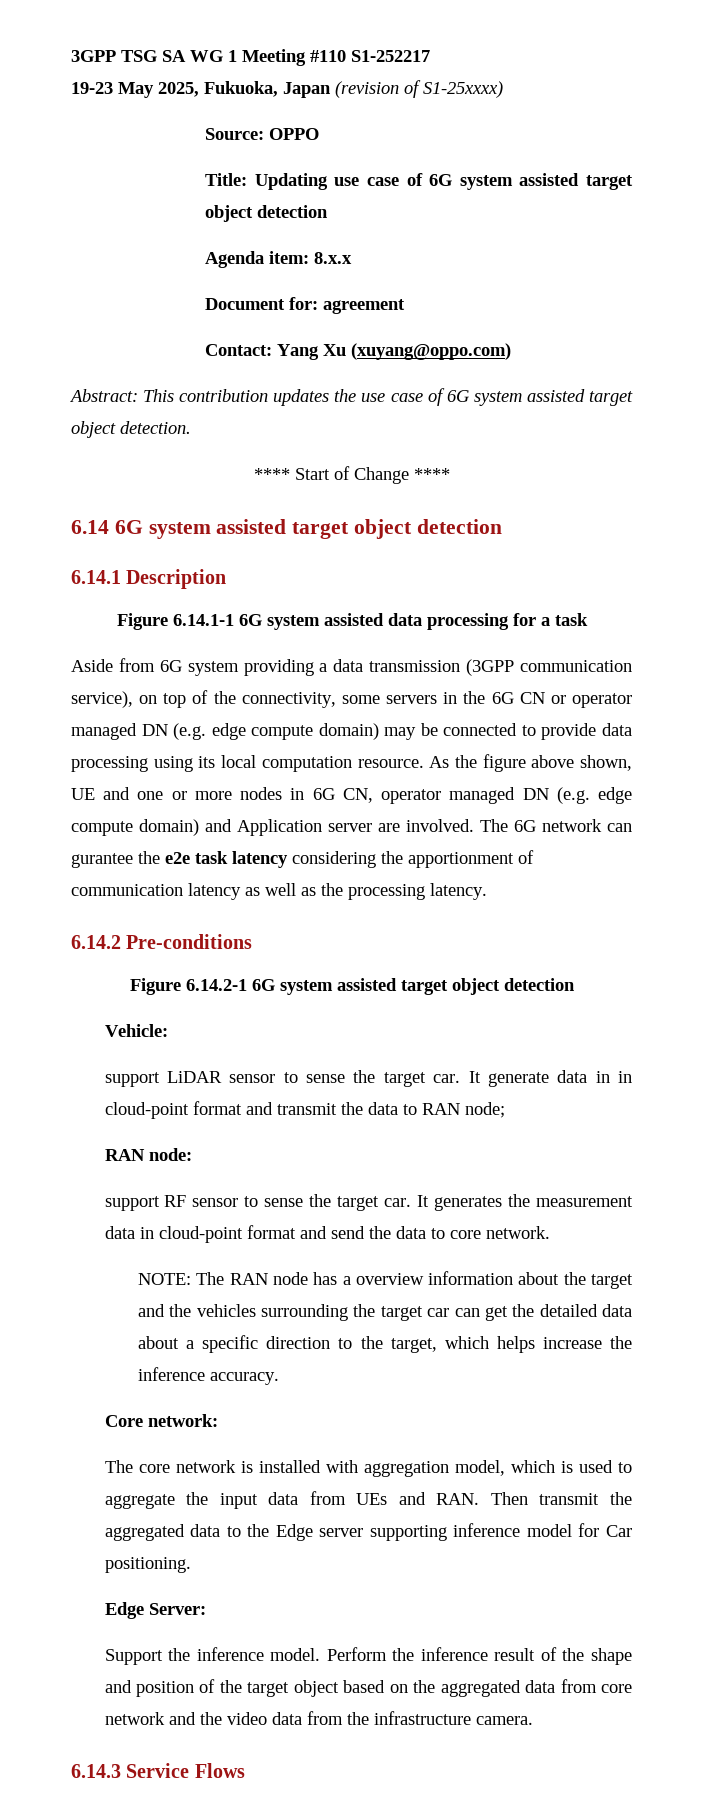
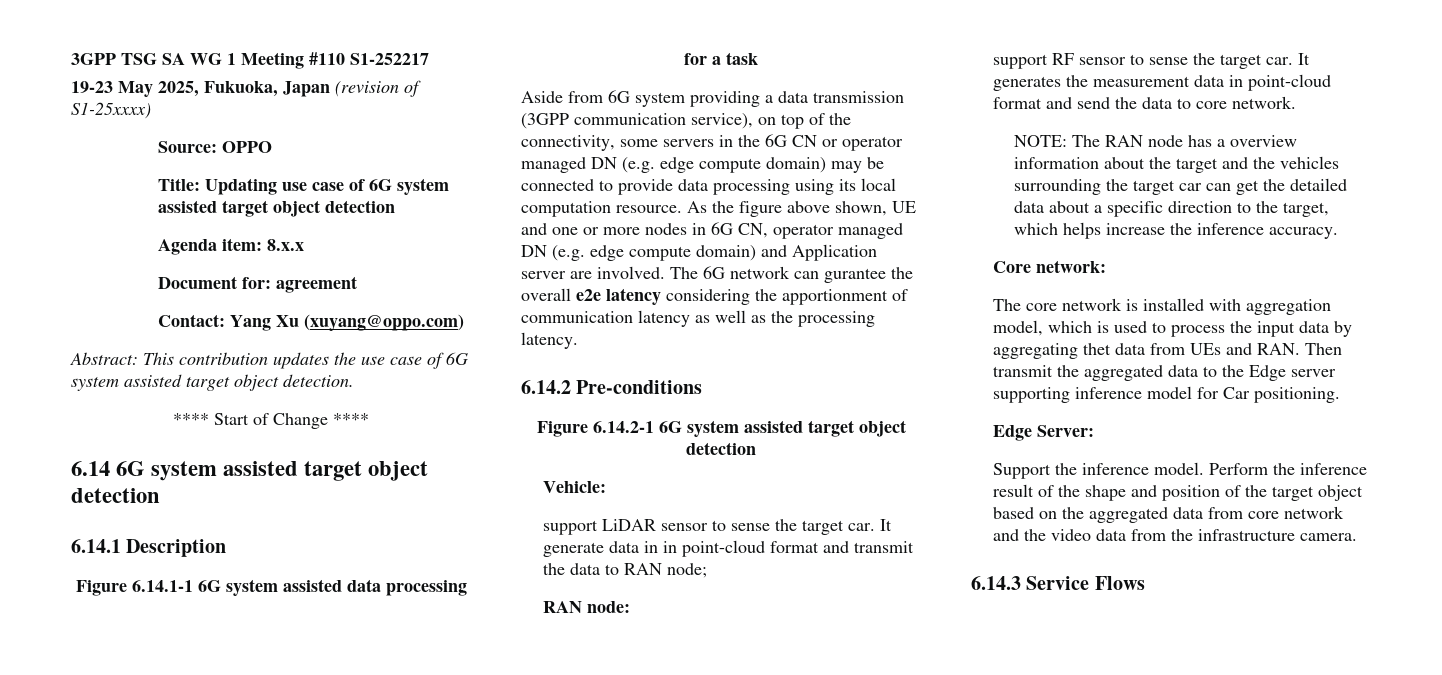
[165,851,228,864] e2e task -> [521,288,601,301] overall e2e
[104,1102,189,1119] cloud-point -> [681,540,765,557] point-cloud
[158,1226,243,1243] cloud-point -> [1247,74,1331,91] point-cloud
[104,1494,175,1509] aggregate -> [1170,325,1225,337] process
(299, 1498) none -> [1333,321,1352,337] [992,343,1145,359] by aggregating thet data

